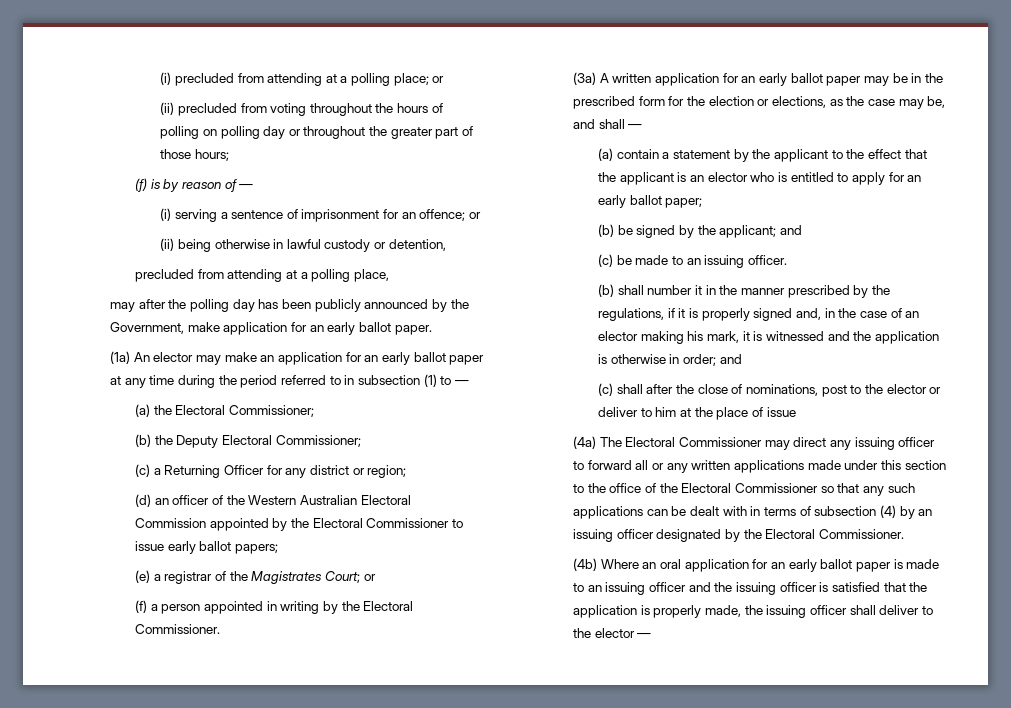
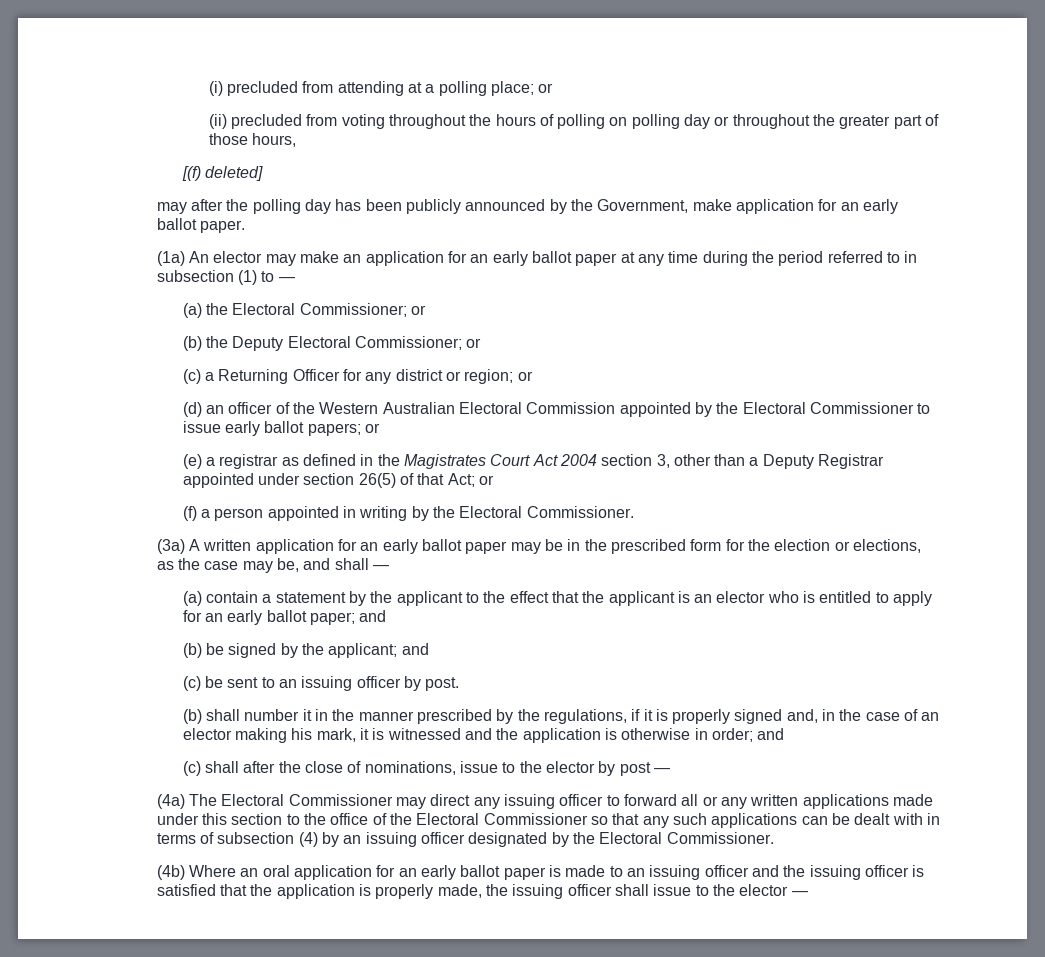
[194,149,229,161] [135,178,254,192] [160,208,482,222] [160,238,446,252] [135,269,390,282] hours; // (f) is by reason of — // (i) serving a sentence of imprisonment for an offence; or // (ii) being otherwise in lawful custody or detention, // precluded from attending at a polling place, -> [251,133,296,147] [181,166,264,181] hours, // [(f) deleted]
(315, 411) none -> [410,305,426,315] or
(361, 441) none -> [466,338,482,348] or
(407, 471) none -> [517,371,533,381] or
(279, 549) none -> [364,423,380,433] or
[215,571,361,584] of the Magistrates Court; -> [281,454,885,469] [182,473,475,488] as defined in the Magistrates Court Act 2004 section 3, other than a Deputy Registrar appointed under section 26(5) of that Act;
(703, 203) none -> [359,610,387,622] and
[635,255,788,268] made to an issuing officer. -> [227,676,460,691] sent to an issuing officer by post.
[821,384,942,397] [598,407,796,420] post to the elector or deliver to him at the place of issue -> [459,761,670,776] issue to the elector by post —
[879,605,920,615] deliver -> [653,884,692,896] issue

